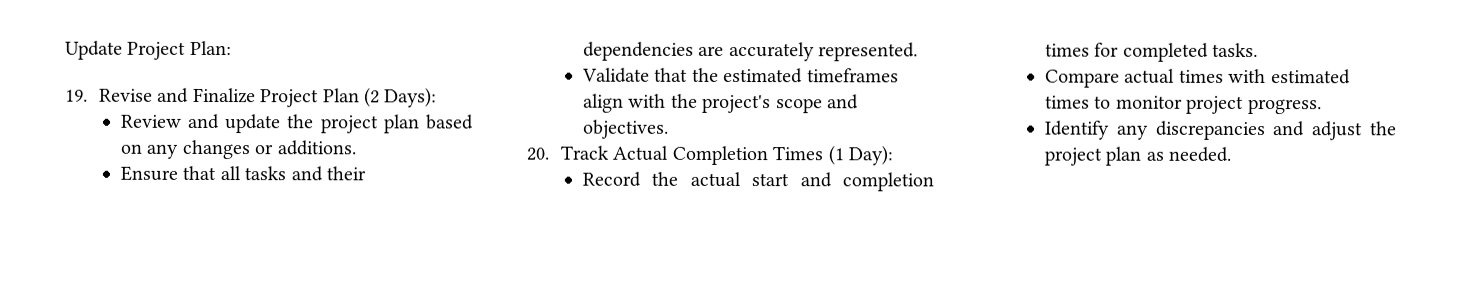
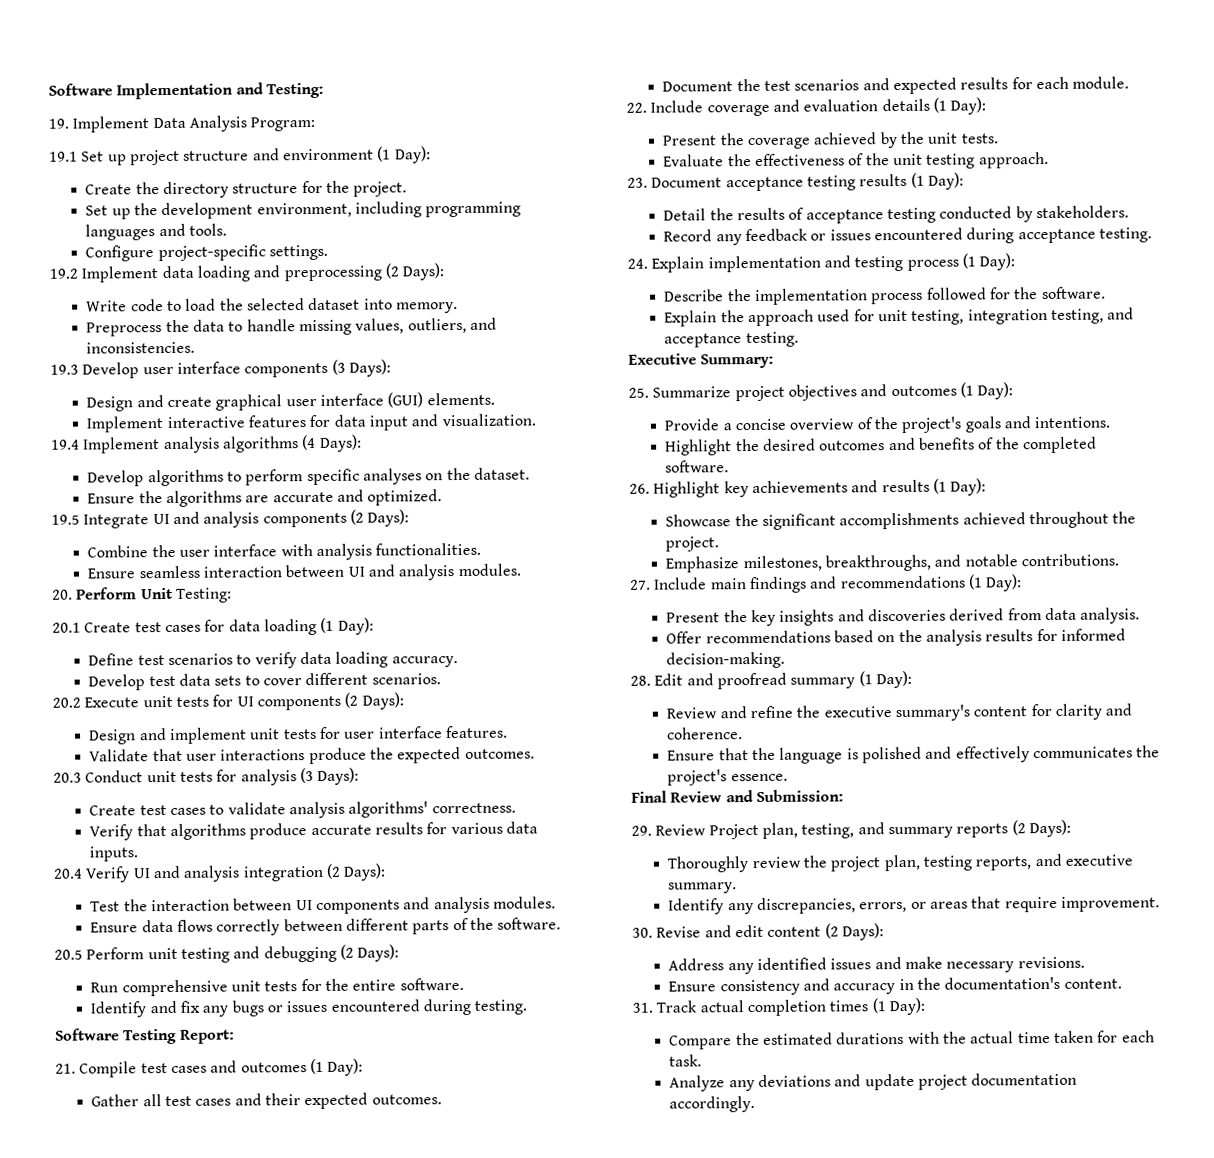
[65,40,232,60] [65,87,438,108] [120,113,474,134] [119,139,357,160] [119,165,366,182] [582,41,919,62] [581,67,899,84] [582,93,859,114] [582,119,669,139] [526,145,893,166] [581,171,934,192] [1044,42,1259,62] [1044,68,1351,88] [1044,95,1322,115] [1044,120,1397,141] [1043,146,1232,166] Update Project Plan: // 19. Revise and Finalize Project Plan (2 Days): // Review and update the project plan based on any changes or additions. // Ensure that all tasks and their dependencies are accurately represented. // Validate that the estimated timeframes align with the project's scope and objectives. // 20. Track Actual Completion Times (1 Day): // Record the actual start and completion times for completed tasks. // Compare actual times with estimated times to monitor project progress. // Identify any discrepancies and adjust the project plan as needed. -> [48,82,324,100] [48,115,316,133] [49,146,431,166] [85,180,408,199] [85,201,522,220] [85,223,228,241] [85,244,329,262] [49,263,445,283] [86,297,458,314] [86,317,497,337] [86,341,196,354] [50,359,391,379] [86,392,495,412] [86,413,536,433] [51,434,362,454] [87,467,530,487] [87,489,443,507] [51,509,410,529] [87,542,482,560] [87,563,521,581] [52,587,232,603] [52,617,374,636] [88,651,458,669] [88,672,441,691] [52,692,404,711] [89,725,508,745] [89,746,535,765] [53,767,360,786] [89,801,516,819] [89,821,538,841] [89,846,139,862] [53,863,387,883] [90,896,556,914] [90,917,562,936] [54,944,400,963] [90,977,464,997] [90,998,528,1018] [55,1028,235,1045] [55,1058,364,1078] [91,1092,442,1110] [662,76,1130,95] [626,97,987,117] [662,131,999,150] [663,151,1049,169] [627,172,964,192] [663,205,1129,224] [663,227,1152,246] [627,253,1016,273] [664,286,1106,305] [664,307,1135,327] [664,331,799,348] [628,353,775,369] [628,382,1014,402] [664,416,1111,433] [665,436,1097,456] [665,460,730,473] [629,478,987,498] [665,511,1137,530] [665,536,720,552] [665,553,1120,573] [630,574,1023,594] [666,607,1141,627] [666,628,1126,646] [666,651,786,669] [630,670,912,690] [666,703,1133,722] [667,727,744,740] [667,745,1161,764] [667,769,788,786] [631,789,844,803] [631,819,1071,840] [667,853,1133,873] [668,882,738,894] [668,896,1160,915] [632,923,884,941] [668,956,1085,975] [668,976,1122,996] [632,997,925,1017] [669,1030,1155,1050] [669,1054,703,1067] [669,1072,1078,1092] [669,1096,756,1113] Software Implementation and Testing: // 19. Implement Data Analysis Program: // 19.1 Set up project structure and environment (1 Day): // Create the directory structure for the project. // Set up the development environment, including programming languages and tools. // Configure project-specific settings. // 19.2 Implement data loading and preprocessing (2 Days): // Write code to load the selected dataset into memory. // Preprocess the data to handle missing values, outliers, and inconsistencies. // 19.3 Develop user interface components (3 Days): // Design and create graphical user interface (GUI) elements. // Implement interactive features for data input and visualization. // 19.4 Implement analysis algorithms (4 Days): // Develop algorithms to perform specific analyses on the dataset. // Ensure the algorithms are accurate and optimized. // 19.5 Integrate UI and analysis components (2 Days): // Combine the user interface with analysis functionalities. // Ensure seamless interaction between UI and analysis modules. // 20. Perform Unit Testing: // 20.1 Create test cases for data loading (1 Day): // Define test scenarios to verify data loading accuracy. // Develop test data sets to cover different scenarios. // 20.2 Execute unit tests for UI components (2 Days): // Design and implement unit tests for user interface features. // Validate that user interactions produce the expected outcomes. // 20.3 Conduct unit tests for analysis (3 Days): // Create test cases to validate analysis algorithms' correctness. // Verify that algorithms produce accurate results for various data inputs. // 20.4 Verify UI and analysis integration (2 Days): // Test the interaction between UI components and analysis modules. // Ensure data flows correctly between different parts of the software. // 20.5 Perform unit testing and debugging (2 Days): // Run comprehensive unit tests for the entire software. // Identify and fix any bugs or issues encountered during testing. // Software Testing Report: // 21. Compile test cases and outcomes (1 Day): // Gather all test cases and their expected outcomes. // Document the test scenarios and expected results for each module. // 22. Include coverage and evaluation details (1 Day): // Present the coverage achieved by the unit tests. // Evaluate the effectiveness of the unit testing approach. // 23. Document acceptance testing results (1 Day): // Detail the results of acceptance testing conducted by stakeholders. // Record any feedback or issues encountered during acceptance testing. // 24. Explain implementation and testing process (1 Day): // Describe the implementation process followed for the software. // Explain the approach used for unit testing, integration testing, and acceptance testing. // Executive Summary: // 25. Summarize project objectives and outcomes (1 Day): // Provide a concise overview of the project's goals and intentions. // Highlight the desired outcomes and benefits of the completed software. // 26. Highlight key achievements and results (1 Day): // Showcase the significant accomplishments achieved throughout the project. // Emphasize milestones, breakthroughs, and notable contributions. // 27. Include main findings and recommendations (1 Day): // Present the key insights and discoveries derived from data analysis. // Offer recommendations based on the analysis results for informed decision-making. // 28. Edit and proofread summary (1 Day): // Review and refine the executive summary's content for clarity and coherence. // Ensure that the language is polished and effectively communicates the project's essence. // Final Review and Submission: // 29. Review Project plan, testing, and summary reports (2 Days): // Thoroughly review the project plan, testing reports, and executive summary. // Identify any discrepancies, errors, or areas that require improvement. // 30. Revise and edit content (2 Days): // Address any identified issues and make necessary revisions. // Ensure consistency and accuracy in the documentation's content. // 31. Track actual completion times (1 Day): // Compare the estimated durations with the actual time taken for each task. // Analyze any deviations and update project documentation accordingly.

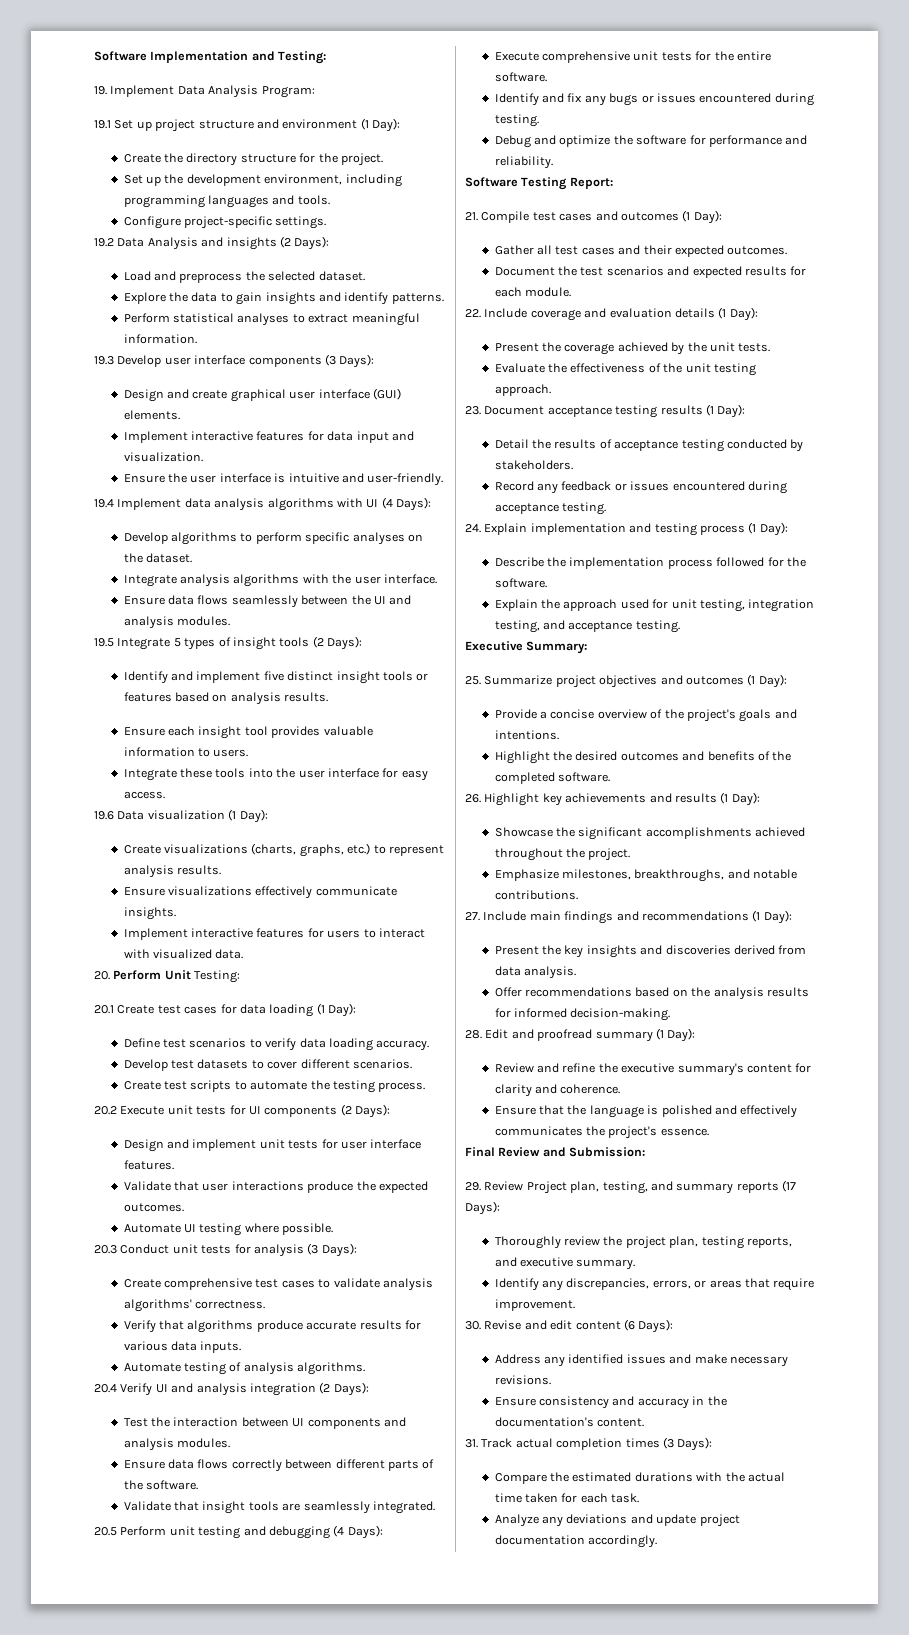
[81,263,445,283] [86,297,458,314] [86,317,497,337] [86,341,196,354] Implement data loading and preprocessing (2 Days): // Write code to load the selected dataset into memory. // Preprocess the data to handle missing values, outliers, and inconsistencies. -> [117,236,330,250] [123,271,365,283] [123,292,444,305] [123,313,420,326] [123,334,197,344] Data Analysis and insights (2 Days): // Load and preprocess the selected dataset. // Explore the data to gain insights and identify patterns. // Perform statistical analyses to extract meaningful information.
(536, 420) none -> [123,473,444,486] // Ensure the user interface is intuitive and user-friendly.
[163,436,299,454] analysis algorithms -> [184,498,379,511] data analysis algorithms with UI
[87,489,443,507] [51,509,410,529] [87,542,482,560] [87,563,521,581] Ensure the algorithms are accurate and optimized. // 19.5 Integrate UI and analysis components (2 Days): // Combine the user interface with analysis functionalities. // Ensure seamless interaction between UI and analysis modules. -> [123,574,437,587] [123,595,412,608] [123,616,231,629] [94,636,362,650] [123,671,429,684] [123,692,329,705] [123,726,373,739] [123,747,249,757] [123,768,428,781] [123,791,165,799] [94,809,268,823] [123,843,444,857] [123,865,222,878] [123,886,397,899] [123,907,176,920] [123,928,425,940] [123,949,244,959] Integrate analysis algorithms with the user interface. // Ensure data flows seamlessly between the UI and analysis modules. // 19.5 Integrate 5 types of insight tools (2 Days): // Identify and implement five distinct insight tools or features based on analysis results. // Ensure each insight tool provides valuable information to users. // Integrate these tools into the user interface for easy access. // 19.6 Data visualization (1 Day): // Create visualizations (charts, graphs, etc.) to represent analysis results. // Ensure visualizations effectively communicate insights. // Implement interactive features for users to interact with visualized data.
[179,673,242,686] data sets -> [197,1059,249,1069] datasets
(441, 679) none -> [123,1080,426,1093] // Create test scripts to automate the testing process.
(535, 753) none -> [123,1223,334,1236] // Automate UI testing where possible.
(137, 810) none -> [164,1278,253,1290] comprehensive
(139, 854) none -> [123,1362,366,1375] // Automate testing of analysis algorithms.
(562, 923) none -> [123,1501,435,1514] // Validate that insight tools are seamlessly integrated.
[339,944,400,962] [90,982,119,993] (2 Days): // Run -> [333,1525,383,1539] [494,52,539,61] (4 Days): // Execute
(528, 1007) none -> [494,135,808,148] [494,156,553,169] // Debug and optimize the software for performance and reliability.
[1011,820,1026,836] (2 -> [782,1180,796,1192] (17
[824,923,839,939] (2 -> [623,1319,635,1331] (6
[871,997,925,1016] (1 Day): -> [662,1437,713,1451] (3 Days):

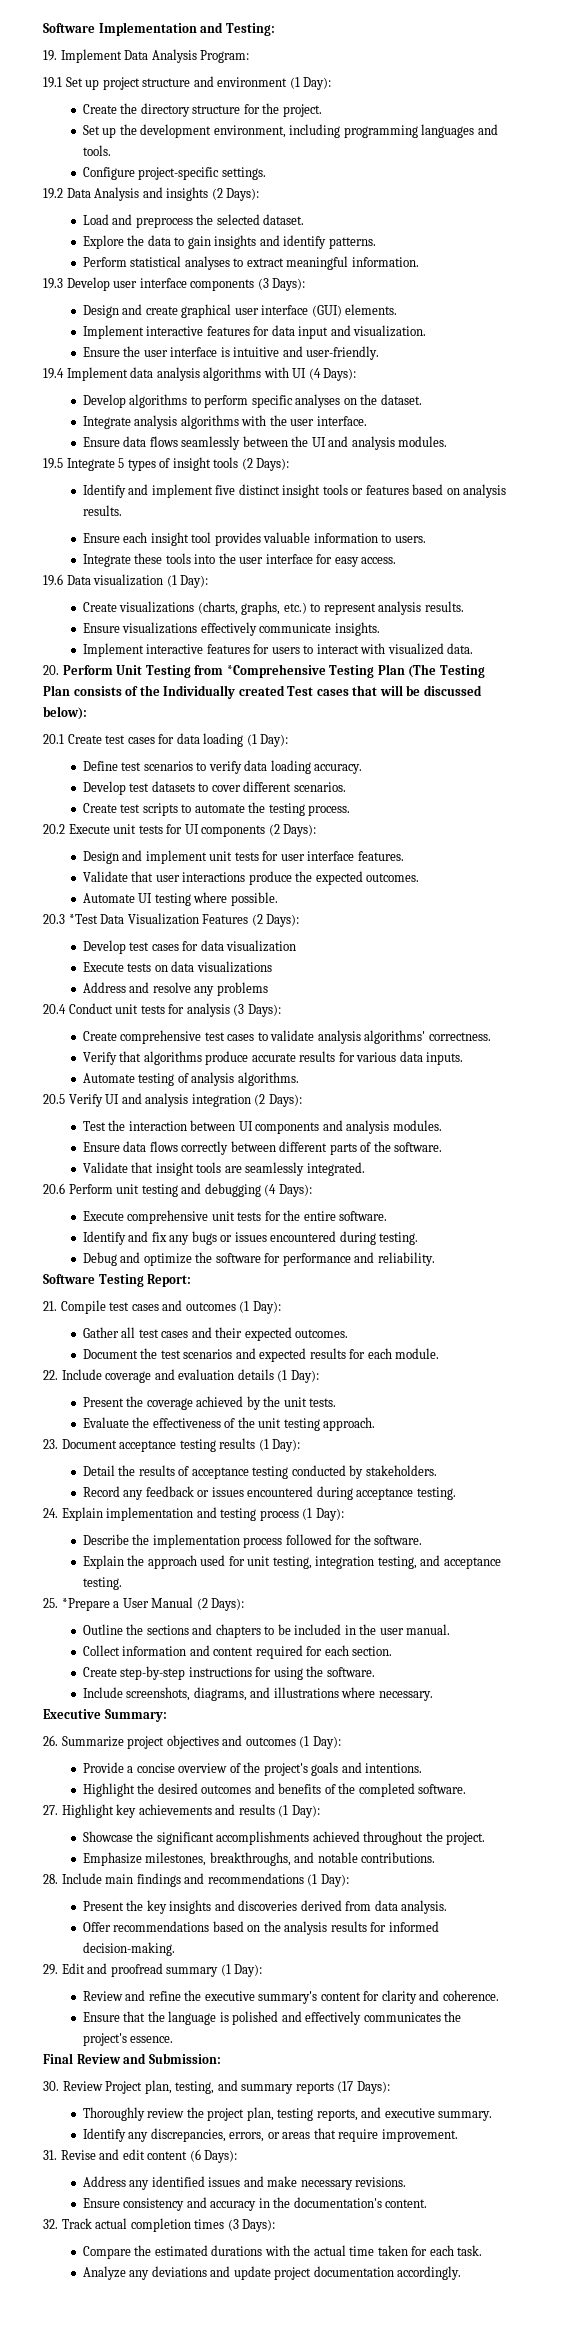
[194,970,241,983] Testing: -> [145,664,485,678] [43,685,482,699] [43,706,87,720] Testing from *Comprehensive Testing Plan (The Testing Plan consists of the Individually created Test cases that will be discussed below):
(117, 1249) none -> [68,913,300,927] [82,940,297,954] [82,961,272,973] [82,982,268,996] [43,1004,66,1014] *Test Data Visualization Features (2 Days): // Develop test cases for data visualization // Execute tests on data visualizations // Address and resolve any problems // 20.4
[94,1384,117,1393] 20.4 -> [43,1094,65,1104] 20.5
[94,1527,117,1536] 20.5 -> [43,1183,65,1194] 20.6
(680, 626) none -> [43,1597,245,1611] [82,1624,451,1638] [82,1645,393,1659] [82,1666,375,1680] [82,1687,433,1701] // 25. *Prepare a User Manual (2 Days): // Outline the sections and chapters to be included in the user manual. // Collect information and content required for each section. // Create step-by-step instructions for using the software. // Include screenshots, diagrams, and illustrations where necessary.
[465,676,481,685] 25. -> [43,1735,58,1746] 26.
[465,794,481,803] 26. -> [43,1805,58,1815] 27.
[465,912,480,921] 27. -> [43,1874,58,1884] 28.
[465,1030,482,1039] 28. -> [43,1964,58,1975] 29.
[465,1182,481,1191] 29. -> [43,2081,59,2091] 30.
[465,1321,481,1330] 30. -> [43,2150,57,2160] 31.
[465,1439,478,1448] 31. -> [43,2219,58,2229] 32.

